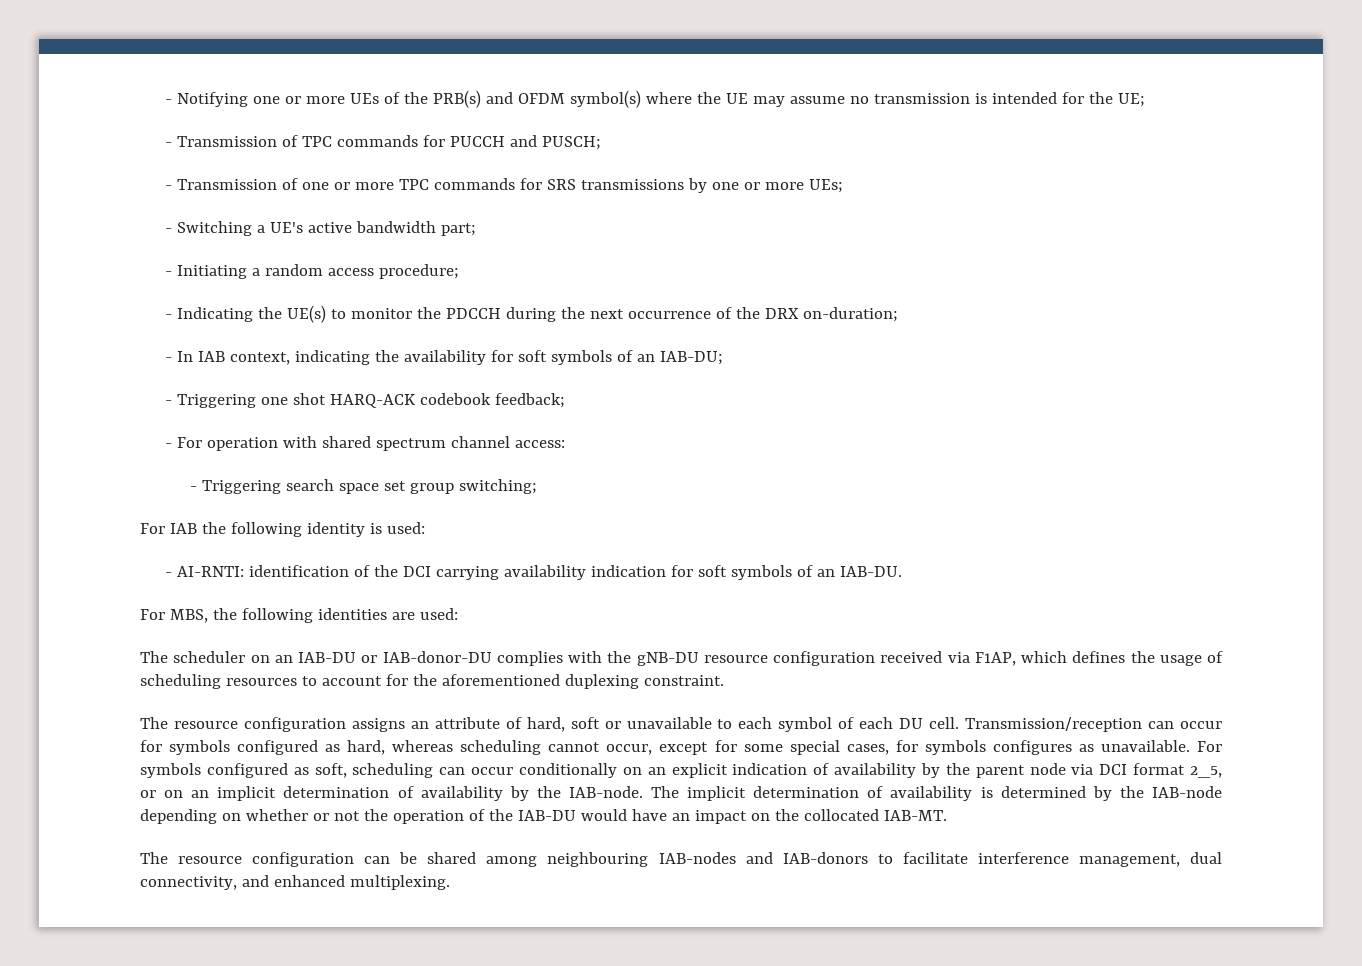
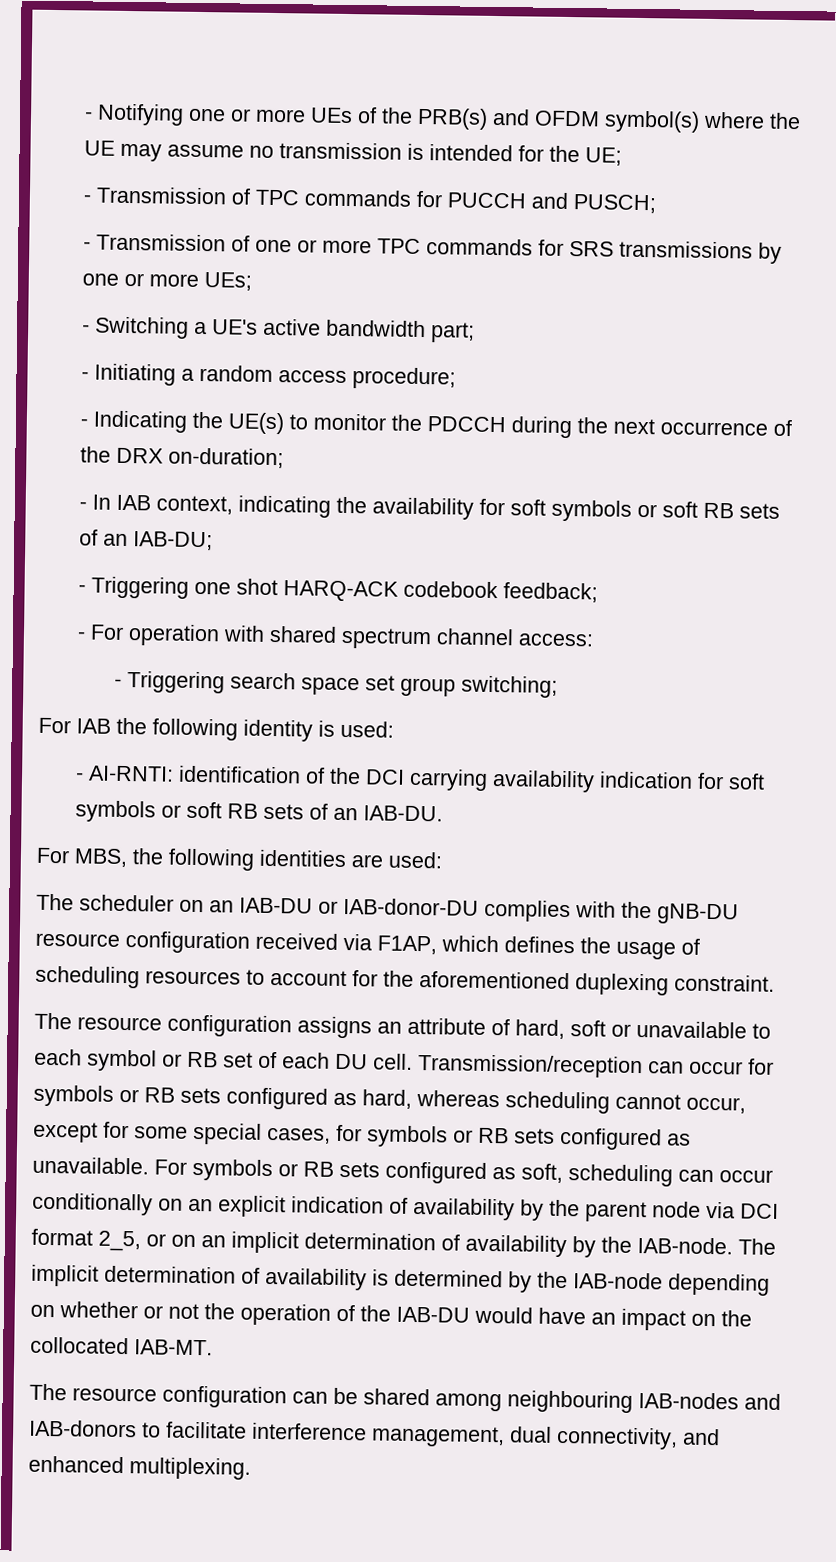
(612, 357) none -> [636,501,780,519] or soft RB sets
(792, 572) none -> [160,801,304,820] or soft RB sets
(833, 724) none -> [162,1051,253,1068] or RB set
(231, 747) none -> [119,1087,221,1104] or RB sets
[992,740,1072,755] configures -> [453,1127,662,1151] or RB sets configured
(201, 770) none -> [278,1161,380,1178] or RB sets

